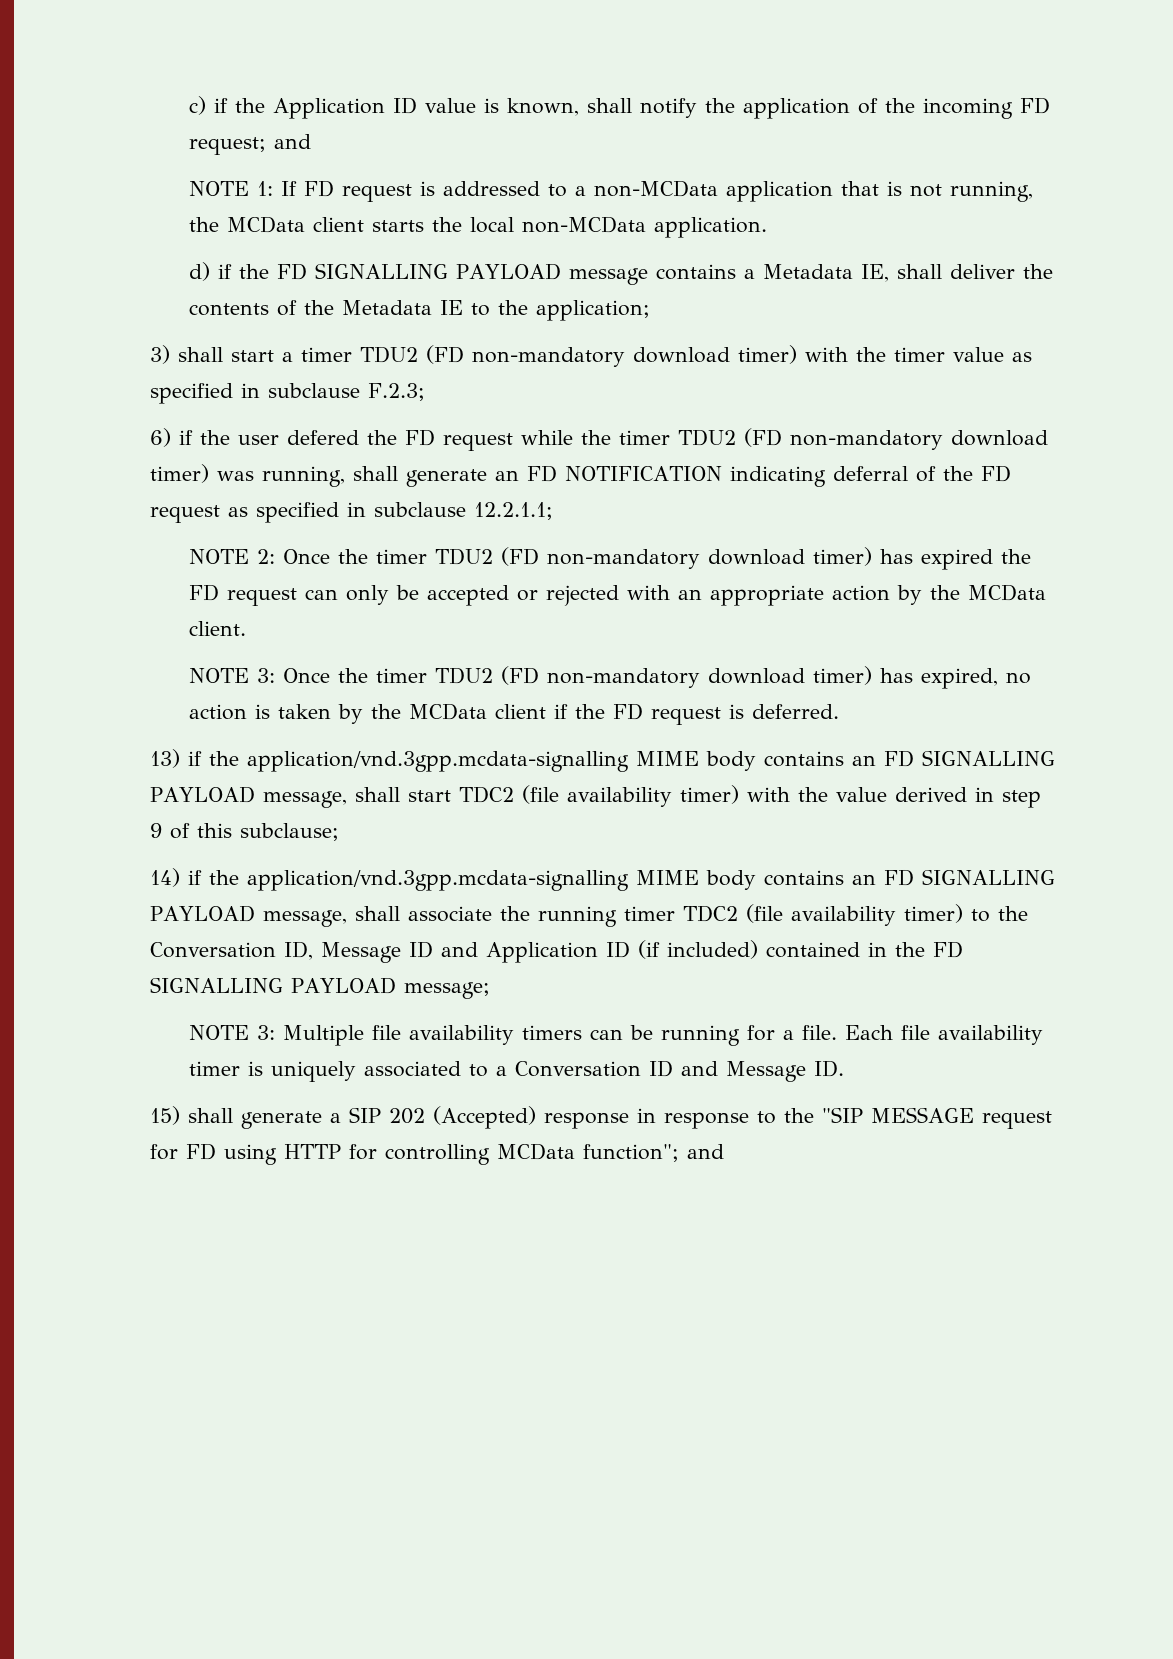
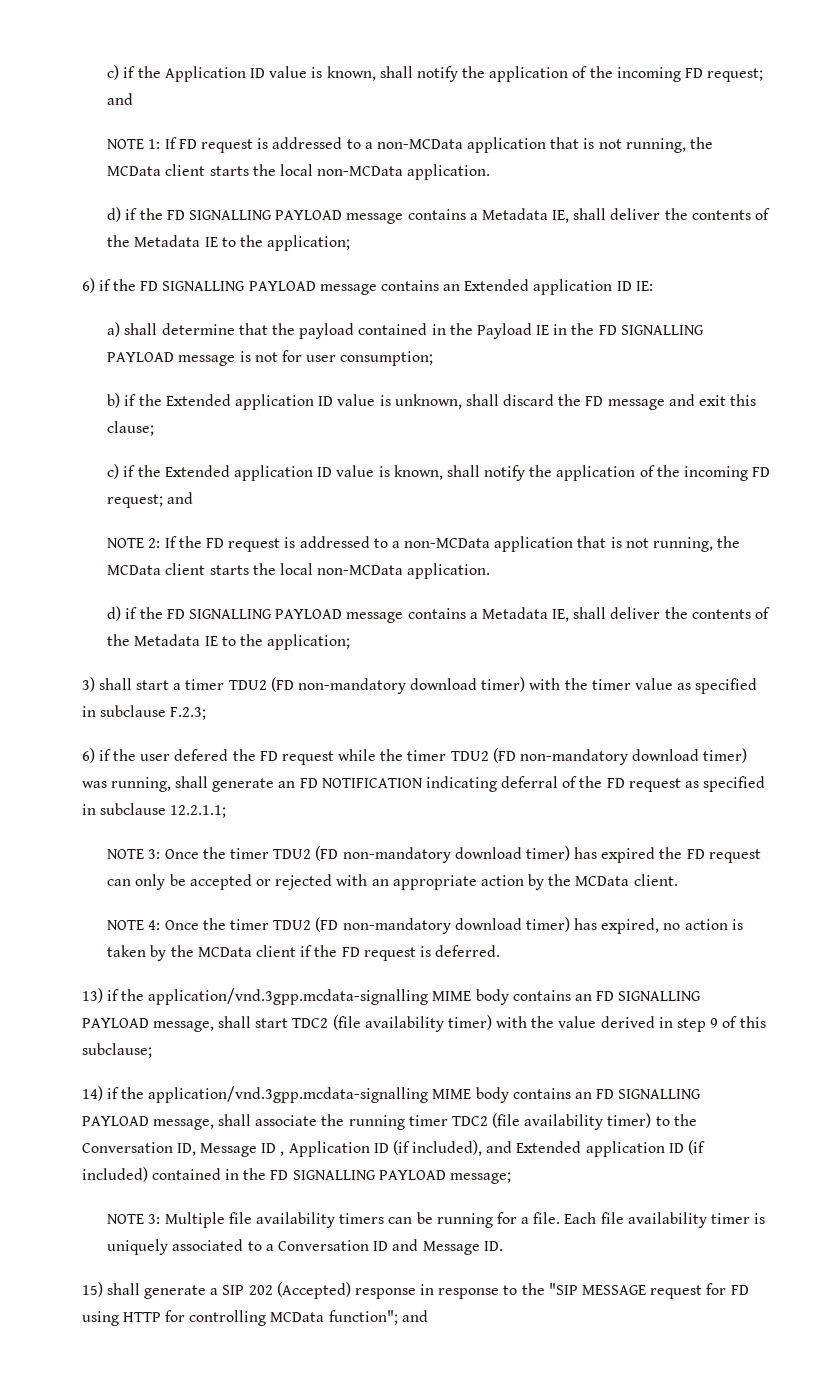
(650, 310) none -> [81,278,653,295] [107,322,704,339] [107,350,434,366] [107,393,757,410] [107,421,155,436] [107,464,771,481] [107,492,194,508] [107,536,741,552] [107,563,491,579] [107,606,770,623] [107,634,351,650] // 6) if the FD SIGNALLING PAYLOAD message contains an Extended application ID IE: // a) shall determine that the payload contained in the Payload IE in the FD SIGNALLING PAYLOAD message is not for user consumption; // b) if the Extended application ID value is unknown, shall discard the FD message and exit this clause; // c) if the Extended application ID value is known, shall notify the application of the incoming FD request; and // NOTE 2: If the FD request is addressed to a non-MCData application that is not running, the MCData client starts the local non-MCData application. // d) if the FD SIGNALLING PAYLOAD message contains a Metadata IE, shall deliver the contents of the Metadata IE to the application;
[256,549,275,564] 2: -> [148,849,161,859] 3:
[256,668,275,683] 3: -> [148,920,161,930] 4:
[441,942,599,963] and Application -> [280,1140,665,1157] , Application ID (if included), and Extended application

